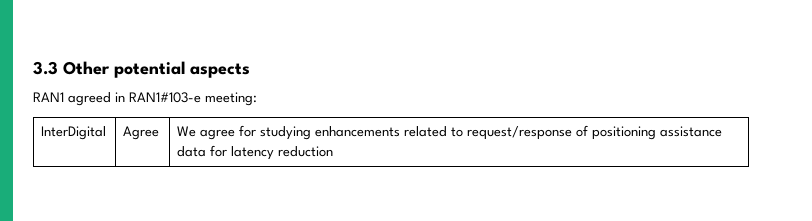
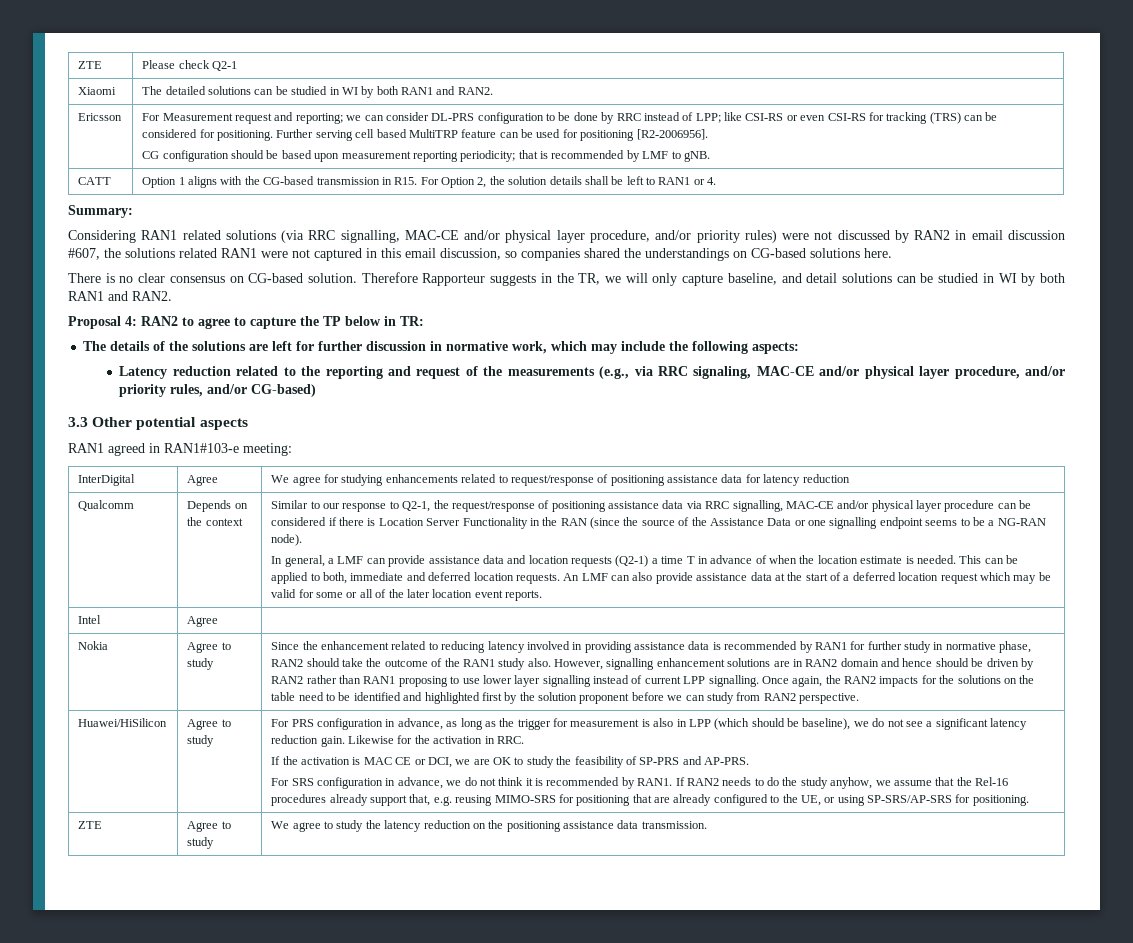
(33, 68) none -> [78,61,103,69] [142,60,238,71] [78,87,117,95] [142,86,493,98] [78,113,123,121] [142,112,998,124] [142,129,708,141] [142,150,710,162] [78,177,112,185] [142,176,717,188] [68,205,133,218] [68,230,1065,243] [68,248,892,261] [68,272,1065,286] [68,291,172,301] [68,316,424,329] [83,341,800,354] [119,366,1065,379] [119,384,317,397] ZTE | Please check Q2-1 // Xiaomi | The detailed solutions can be studied in WI by both RAN1 and RAN2. // Ericsson | For Measurement request and reporting; we can consider DL-PRS configuration to be done by RRC instead of LPP; like CSI-RS or even CSI-RS for tracking (TRS) can be considered for positioning. Further serving cell based MultiTRP feature can be used for positioning [R2-2006956]. // CG configuration should be based upon measurement reporting periodicity; that is recommended by LMF to gNB. // CATT | Option 1 aligns with the CG-based transmission in R15. For Option 2, the solution details shall be left to RAN1 or 4. // Summary: // Considering RAN1 related solutions (via RRC signalling, MAC-CE and/or physical layer procedure, and/or priority rules) were not discussed by RAN2 in email discussion #607, the solutions related RAN1 were not captured in this email discussion, so companies shared the understandings on CG-based solutions here. // There is no clear consensus on CG-based solution. Therefore Rapporteur suggests in the TR, we will only capture baseline, and detail solutions can be studied in WI by both RAN1 and RAN2. // Proposal 4: RAN2 to agree to capture the TP below in TR: // The details of the solutions are left for further discussion in normative work, which may include the following aspects: // Latency reduction related to the reporting and request of the measurements (e.g., via RRC signaling, MAC-CE and/or physical layer procedure, and/or priority rules, and/or CG-based) //
(334, 151) none -> [78,500,135,511] [187,500,248,512] [187,517,243,526] [271,500,1032,512] [271,517,1046,529] [271,534,303,546] [271,555,1019,567] [271,572,1051,584] [271,589,543,601] [78,615,102,624] [187,616,219,627] [78,641,109,650] [187,642,231,653] [187,658,215,670] [271,641,1032,653] [271,658,1034,670] [271,675,1035,687] [271,692,860,704] [78,718,168,727] [187,719,231,730] [187,735,215,747] [271,718,1028,730] [271,735,524,747] [271,756,750,768] [271,777,1009,789] [271,794,1029,806] [78,821,103,829] [187,821,231,832] [187,837,215,849] [271,820,707,832] // Qualcomm | Depends on the context | Similar to our response to Q2-1, the request/response of positioning assistance data via RRC signalling, MAC-CE and/or physical layer procedure can be considered if there is Location Server Functionality in the RAN (since the source of the Assistance Data or one signalling endpoint seems to be a NG-RAN node). // In general, a LMF can provide assistance data and location requests (Q2-1) a time T in advance of when the location estimate is needed. This can be applied to both, immediate and deferred location requests. An LMF can also provide assistance data at the start of a deferred location request which may be valid for some or all of the later location event reports. // Intel | Agree | // Nokia | Agree to study | Since the enhancement related to reducing latency involved in providing assistance data is recommended by RAN1 for further study in normative phase, RAN2 should take the outcome of the RAN1 study also. However, signalling enhancement solutions are in RAN2 domain and hence should be driven by RAN2 rather than RAN1 proposing to use lower layer signalling instead of current LPP signalling. Once again, the RAN2 impacts for the solutions on the table need to be identified and highlighted first by the solution proponent before we can study from RAN2 perspective. // Huawei/HiSilicon | Agree to study | For PRS configuration in advance, as long as the trigger for measurement is also in LPP (which should be baseline), we do not see a significant latency reduction gain. Likewise for the activation in RRC. // If the activation is MAC CE or DCI, we are OK to study the feasibility of SP-PRS and AP-PRS. // For SRS configuration in advance, we do not think it is recommended by RAN1. If RAN2 needs to do the study anyhow, we assume that the Rel-16 procedures already support that, e.g. reusing MIMO-SRS for positioning that are already configured to the UE, or using SP-SRS/AP-SRS for positioning. // ZTE | Agree to study | We agree to study the latency reduction on the positioning assistance data transmission.

